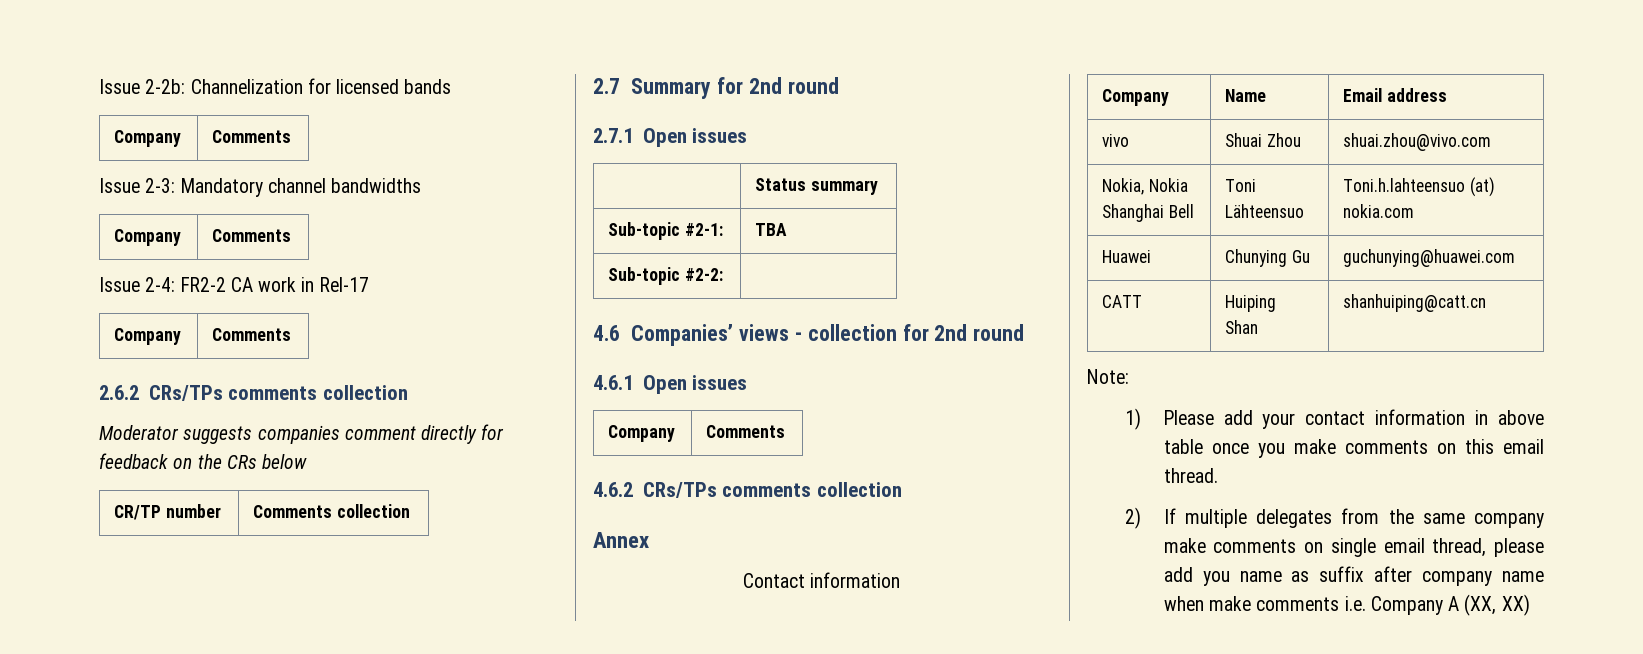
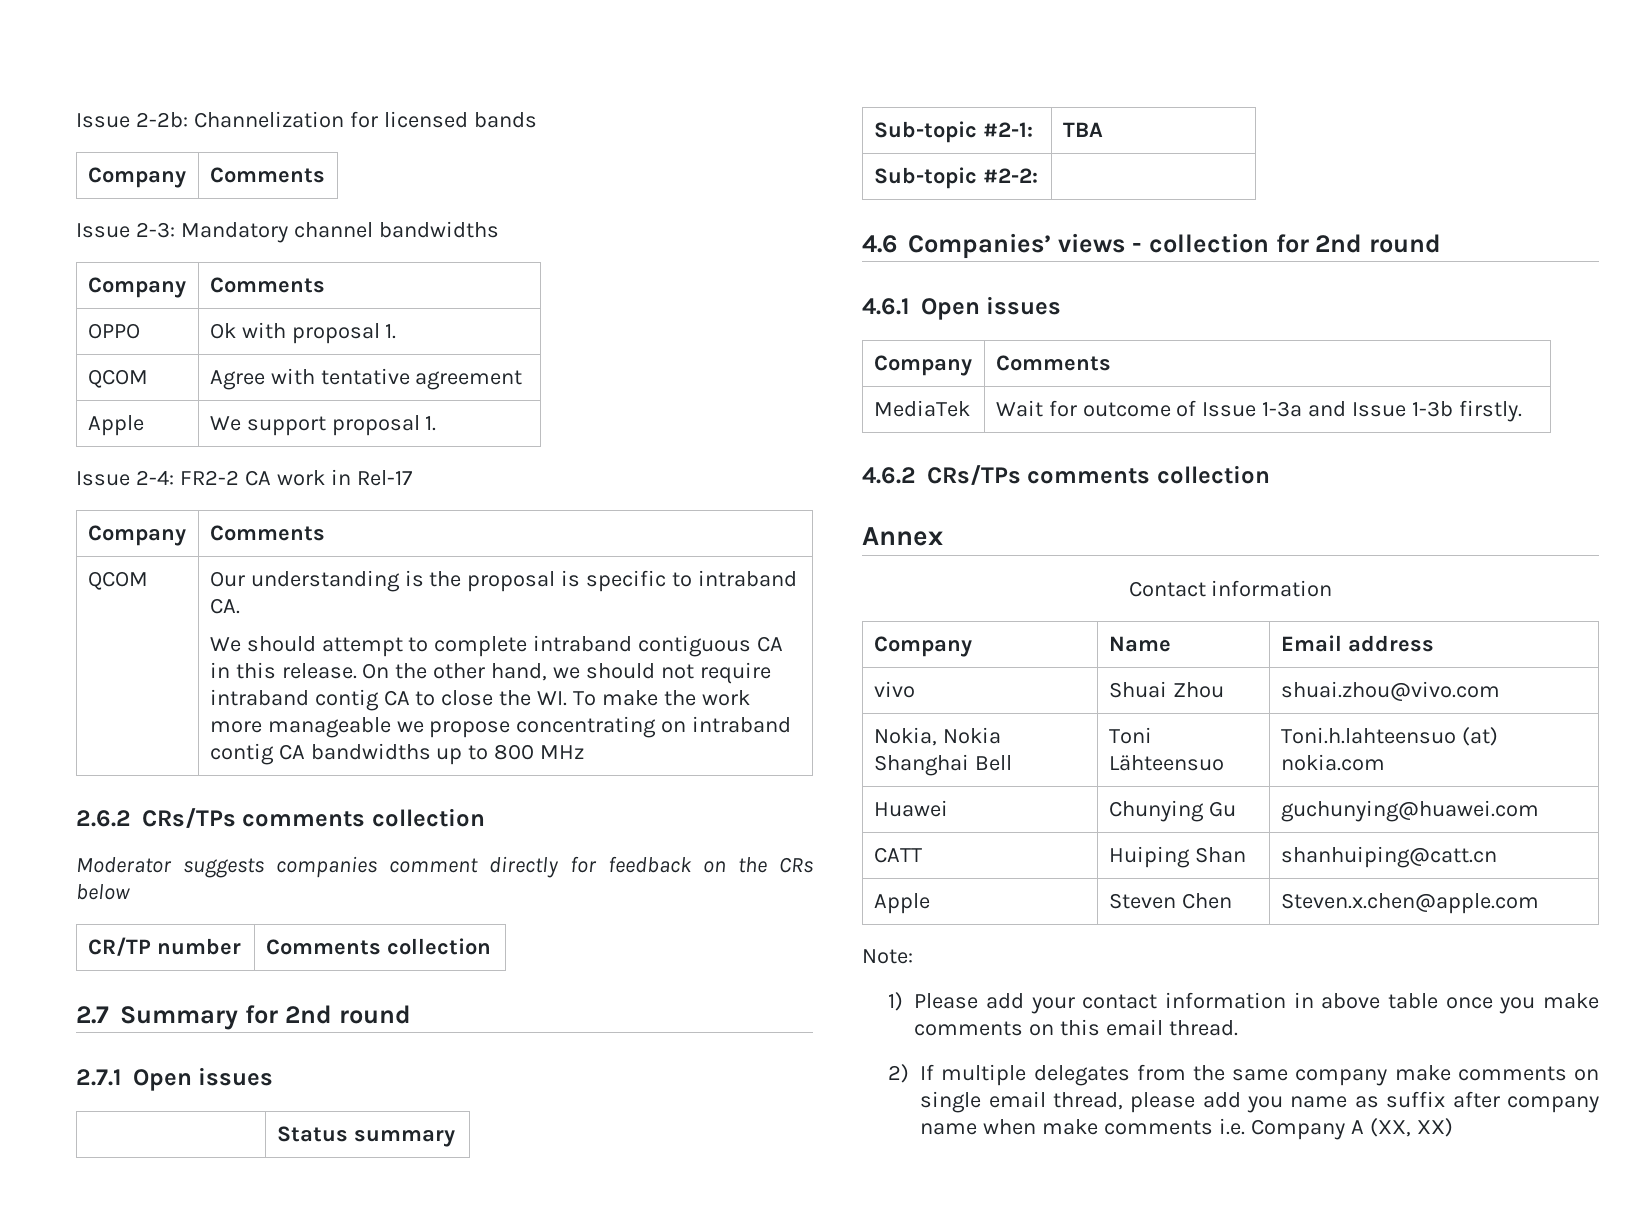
(292, 235) none -> [87,323,140,339] [209,322,397,344] [87,369,148,388] [209,368,523,390] [87,415,144,436] [209,415,437,436] // OPPO | Ok with proposal 1. // QCOM | Agree with tentative agreement // Apple | We support proposal 1.
(292, 334) none -> [87,571,148,590] [209,570,798,592] [209,598,240,614] [209,635,784,657] [209,662,772,684] [209,689,751,711] [209,716,792,738] [209,743,585,765] // QCOM | Our understanding is the proposal is specific to intraband CA. // We should attempt to complete intraband contiguous CA in this release. On the other hand, we should not require intraband contig CA to close the WI. To make the work more manageable we propose concentrating on intraband contig CA bandwidths up to 800 MHz
(786, 431) none -> [873,400,970,417] [995,400,1523,422] // MediaTek | Wait for outcome of Issue 1-3a and Issue 1-3b firstly.
(1487, 303) none -> [873,893,930,914] [1108,893,1232,909] [1280,893,1539,914] // Apple | Steven Chen | Steven.x.chen@apple.com

